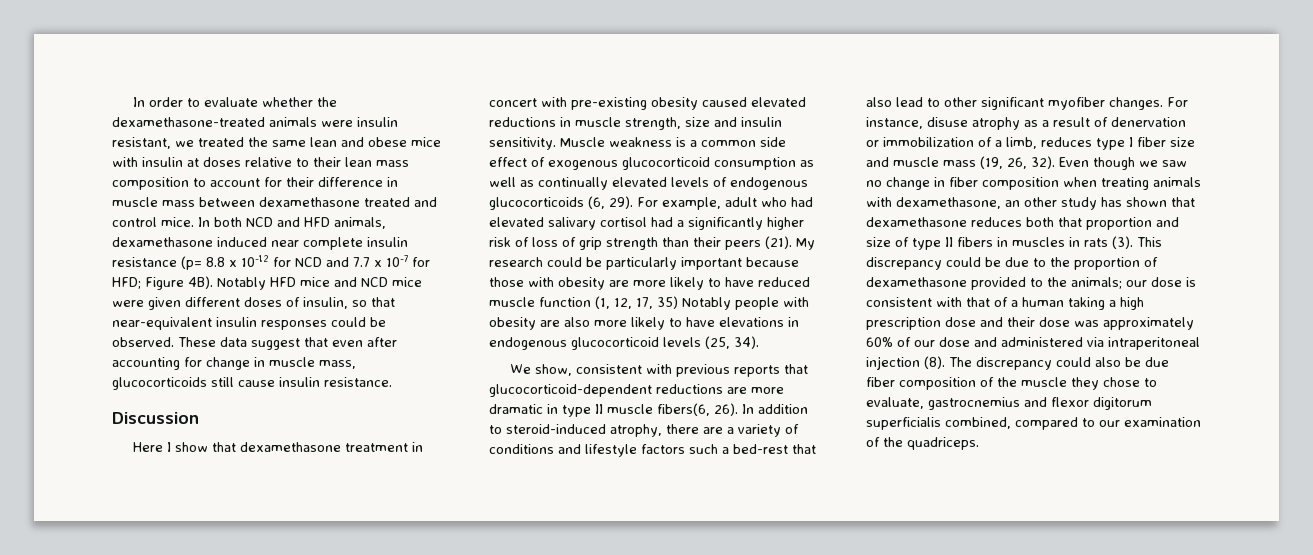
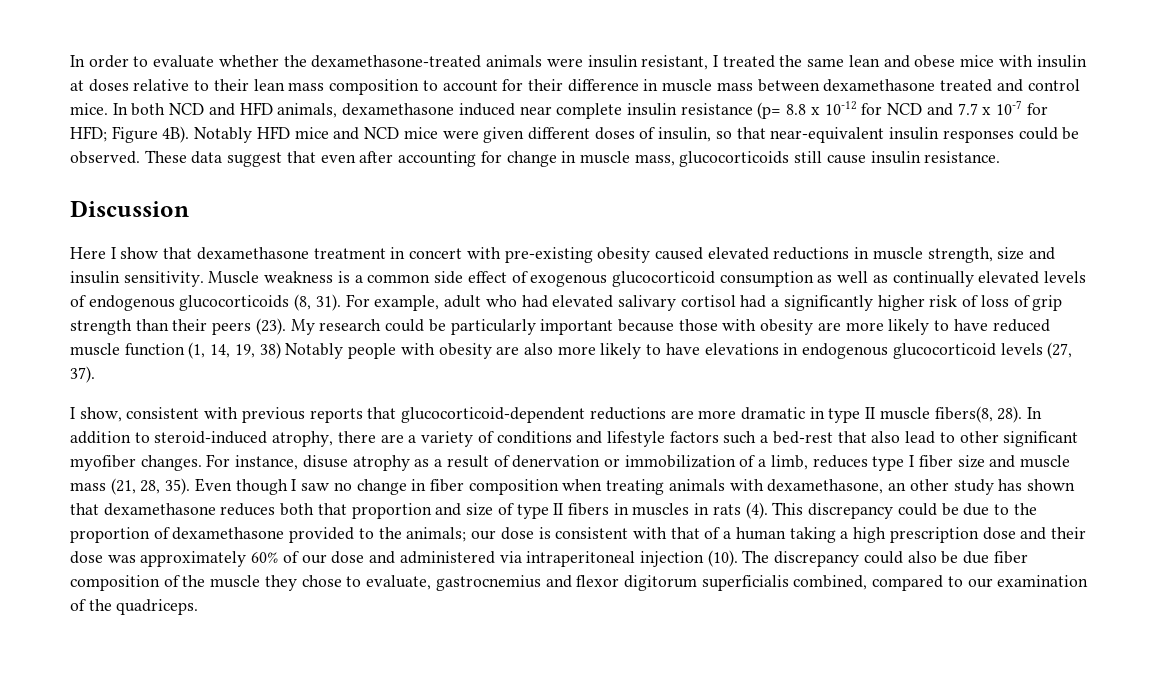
[175,140,194,147] we -> [712,55,718,67] I
[588,196,633,209] (6, 29). -> [294,294,341,311] (8, 31).
[765,236,792,249] (21). -> [255,318,286,335] (23).
[614,296,678,309] 12, 17, 35) -> [210,342,281,359] 14, 19, 38)
[705,336,759,349] [509,364,531,374] (25, 34). // We -> [1047,342,1073,359] [70,366,95,383] [70,407,75,419] (27, 37). // I
[657,403,738,416] fibers(6, 26). -> [934,406,1023,423] fibers(8, 28).
[980,156,1055,169] (19, 26, 32). -> [110,478,191,495] (21, 28, 35).
[1139,160,1158,167] we -> [291,479,297,491] I
[1112,236,1133,249] (3). -> [745,502,768,519] (4).
[924,356,945,369] (8). -> [707,550,738,567] (10).

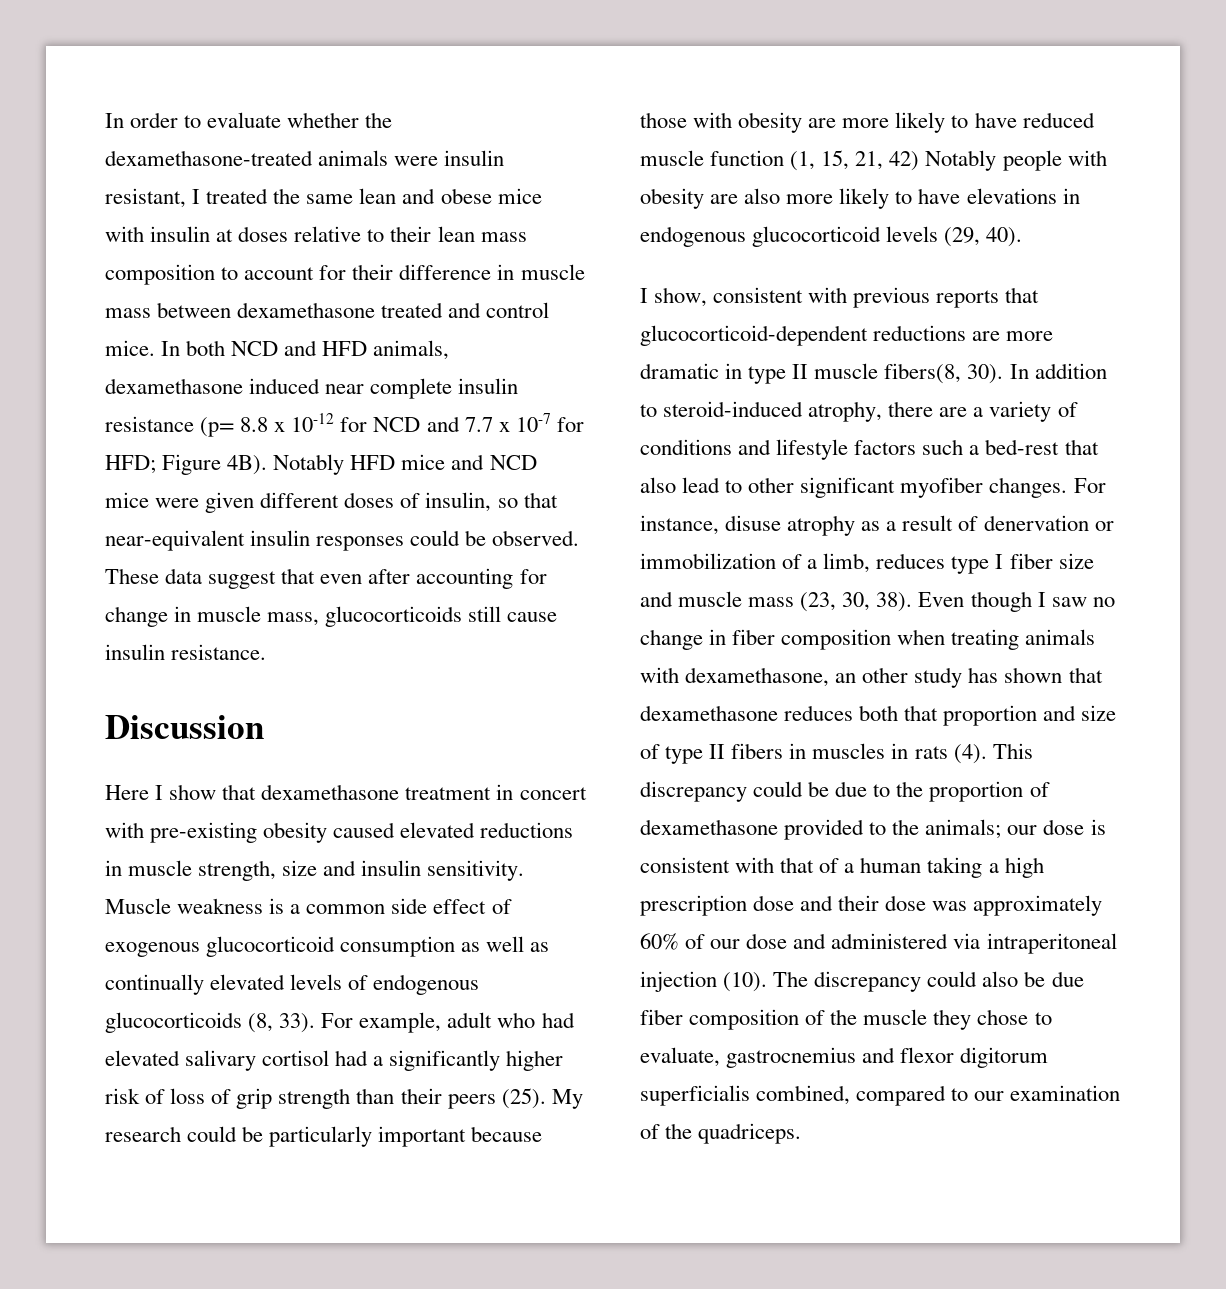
[315,294,341,311] 31). -> [279,1013,316,1033] 33).
[255,318,286,335] (23). -> [501,1088,546,1109] (25).
[210,342,281,359] 14, 19, 38) -> [821,150,920,171] 15, 21, 42)
[1047,342,1073,359] [70,366,95,383] (27, 37). -> [944,227,1023,247] (29, 40).
[997,406,1023,423] 28). -> [967,364,1004,384] 30).
[110,478,191,495] (21, 28, 35). -> [800,592,913,612] (23, 30, 38).

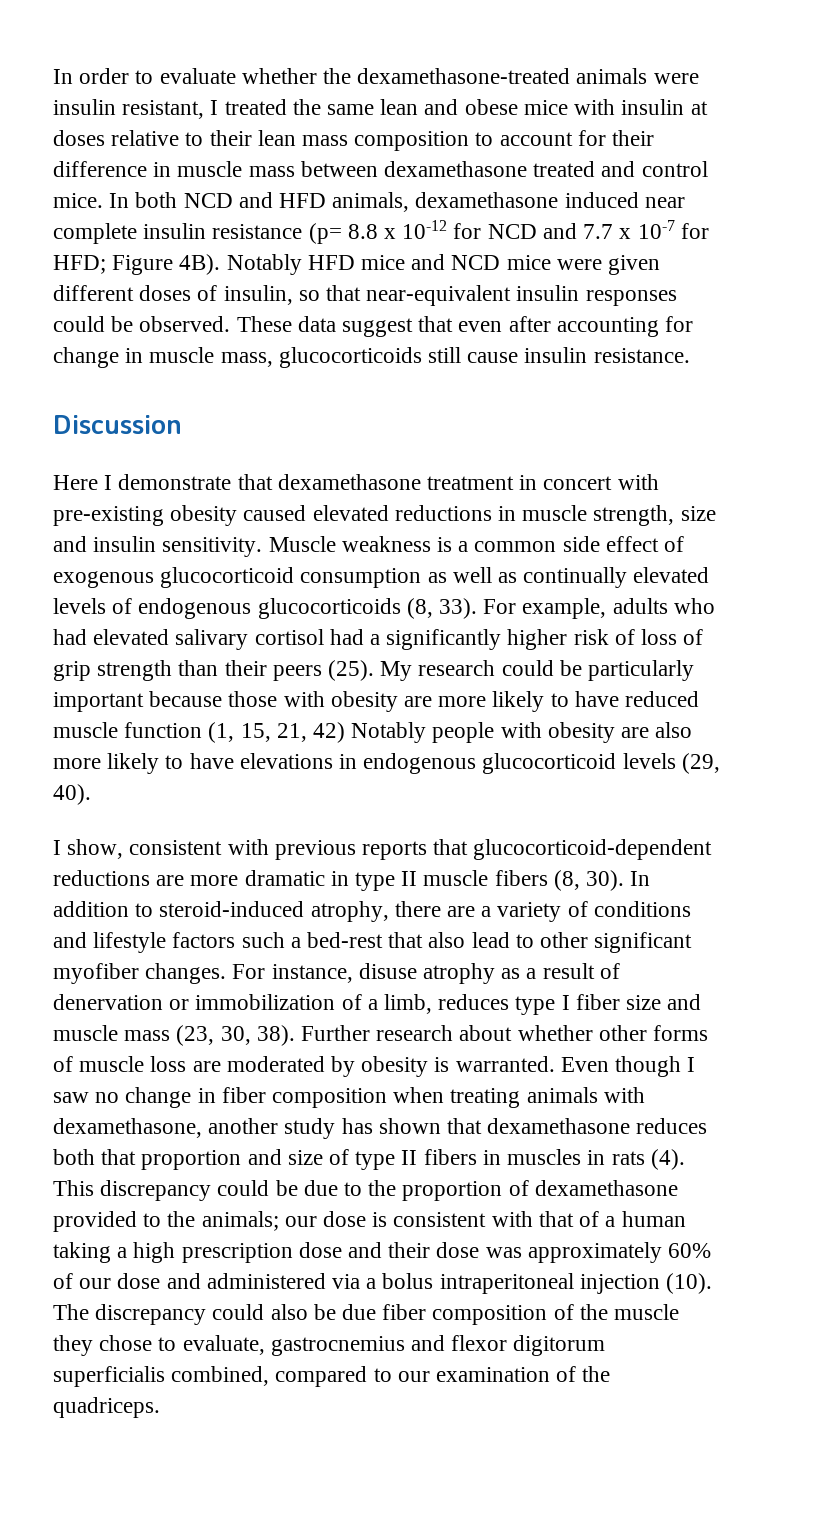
[169,784,217,800] show -> [118,474,232,490] demonstrate
[447,1012,493,1028] adult -> [612,598,668,614] adults
[884,363,962,384] fibers(8, -> [494,870,580,891] fibers (8,
(913, 602) none -> [301,1025,709,1041] [53,1056,555,1077] Further research about whether other forms of muscle loss are moderated by obesity is warranted.
[835,667,909,683] an other -> [208,1118,279,1134] another
(981, 941) none -> [366,1273,434,1289] a bolus

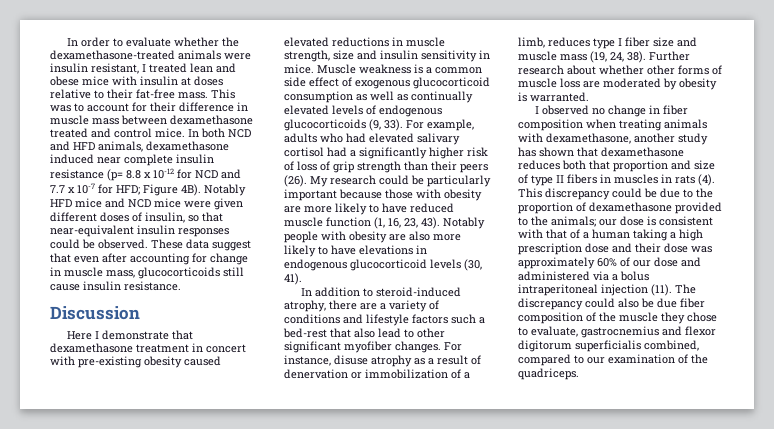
[292,99,375,115] the same -> (187, 68) none
[257,130,470,151] lean mass composition -> [136,89,235,99] [50,105,71,112] fat-free mass. This was
[162,537,263,557] sensitivity. -> [421,50,490,62] [284,64,314,74] sensitivity in mice.
[406,598,433,619] (8, -> [369,119,381,131] (9,
[328,660,375,681] (25). -> [284,175,307,187] (26).
[240,722,346,743] 15, 21, 42) -> [388,217,440,229] 16, 23, 43).
[681,753,720,774] [53,784,91,805] [53,839,713,860] [53,870,625,891] (29, 40). // I show, consistent with previous reports that glucocorticoid-dependent reductions are more dramatic in type II muscle fibers (8, 30). -> [464,259,482,271] [284,273,302,285] (30, 41). //
[176,1025,251,1046] (23, 30, -> [590,51,624,63] (19, 24,
[560,1056,696,1077] [53,1092,89,1103] Even though I saw -> [534,105,589,115] // I observed
[666,1273,713,1294] (10). -> [651,284,672,296] (11).

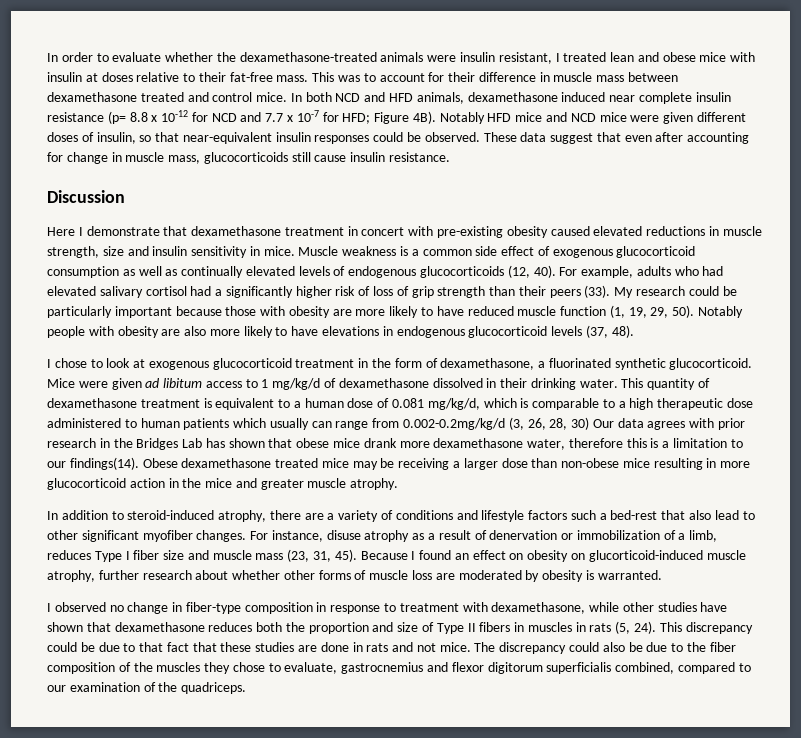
[369,119,403,131] (9, 33). -> [507,265,556,278] (12, 40).
[284,175,307,187] (26). -> [584,285,611,298] (33).
[388,217,440,229] 16, 23, 43). -> [628,305,695,318] 19, 29, 50).
[464,259,482,271] [284,273,302,285] (30, 41). -> [585,325,634,338] [47,358,753,370] [47,378,711,390] [47,398,754,410] [47,417,746,430] [47,438,743,450] [47,457,751,470] [47,478,399,490] (37, 48). // I chose to look at exogenous glucocorticoid treatment in the form of dexamethasone, a fluorinated synthetic glucocorticoid. Mice were given ad libitum access to 1 mg/kg/d of dexamethasone dissolved in their drinking water. This quantity of dexamethasone treatment is equivalent to a human dose of 0.081 mg/kg/d, which is comparable to a high therapeutic dose administered to human patients which usually can range from 0.002-0.2mg/kg/d (3, 26, 28, 30) Our data agrees with prior research in the Bridges Lab has shown that obese mice drank more dexamethasone water, therefore this is a limitation to our findings(14). Obese dexamethasone treated mice may be receiving a larger dose than non-obese mice resulting in more glucocorticoid action in the mice and greater muscle atrophy.
[593,38,615,49] type -> [94,551,122,562] Type
[590,51,690,63] (19, 24, 38). Further -> [287,549,746,562] [47,570,139,582] (23, 31, 45). Because I found an effect on obesity on glucorticoid-induced muscle atrophy, further
[662,105,688,115] [518,119,707,131] [518,133,708,145] [518,147,536,157] fiber composition when treating animals with dexamethasone, another study has -> [185,602,728,614] fiber-type composition in response to treatment with dexamethasone, while other studies have
[589,160,610,170] that -> [285,622,305,632] the
[531,175,553,186] type -> [436,623,464,634] Type
[698,174,715,186] (4). -> [615,621,657,634] (5, 24).
[696,188,713,198] [518,202,722,214] [518,216,713,227] [518,229,703,241] [518,243,712,255] [518,257,701,269] [518,271,649,281] [518,284,672,296] the proportion of dexamethasone provided to the animals; our dose is consistent with that of a human taking a high prescription dose and their dose was approximately 60% of our dose and administered via a bolus intraperitoneal injection (11). -> [139,642,471,652] that fact that these studies are done in rats and not mice.
(677, 303) none -> [671,642,706,652] to the
[619,312,658,322] muscle -> [156,662,201,672] muscles

